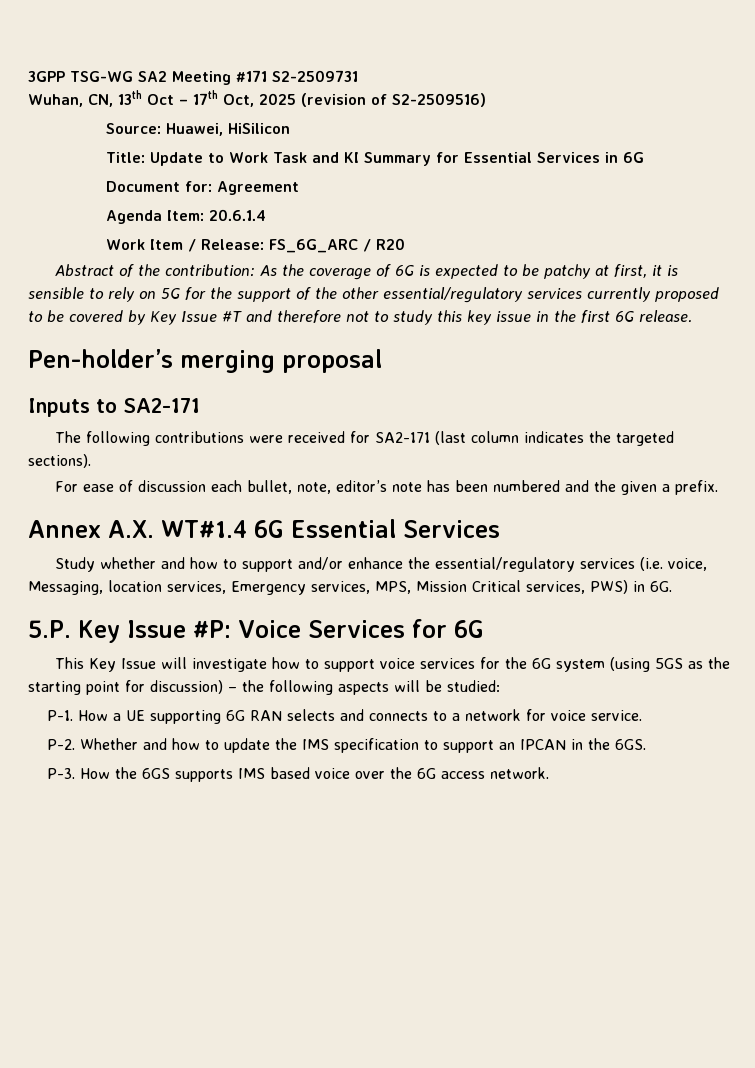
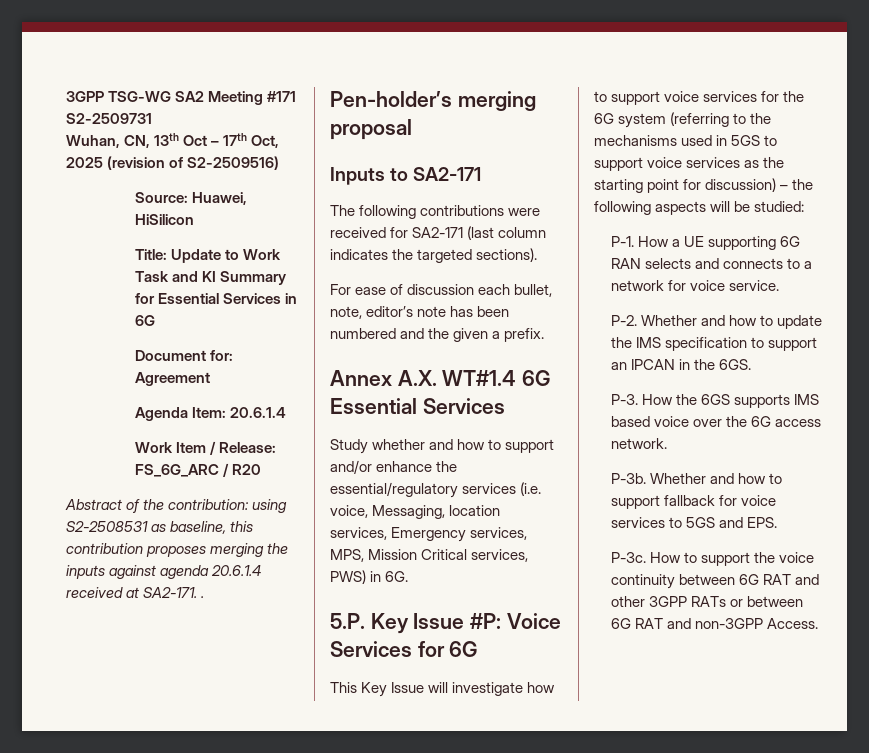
[260,264,679,280] [28,287,719,303] [28,310,692,325] As the coverage of 6G is expected to be patchy at first, it is sensible to rely on 5G for the support of the other essential/regulatory services currently proposed to be covered by Key Issue #T and therefore not to study this key issue in the first 6G release. -> [252,499,288,513] [66,521,254,534] [66,543,289,557] [66,565,262,579] [66,587,205,598] using S2-2508531 as baseline, this contribution proposes merging the inputs against agenda 20.6.1.4 received at SA2-171. .
[610,657,684,672] (using 5GS -> [670,112,772,127] [594,135,778,146] [594,157,741,171] (referring to the mechanisms used in 5GS to support voice services
(550, 773) none -> [611,473,783,484] [611,495,777,509] [611,517,778,528] [611,552,815,566] [611,574,820,589] [611,596,804,607] [611,618,819,629] // P-3b. Whether and how to support fallback for voice services to 5GS and EPS. // P-3c. How to support the voice continuity between 6G RAT and other 3GPP RATs or between 6G RAT and non-3GPP Access.

